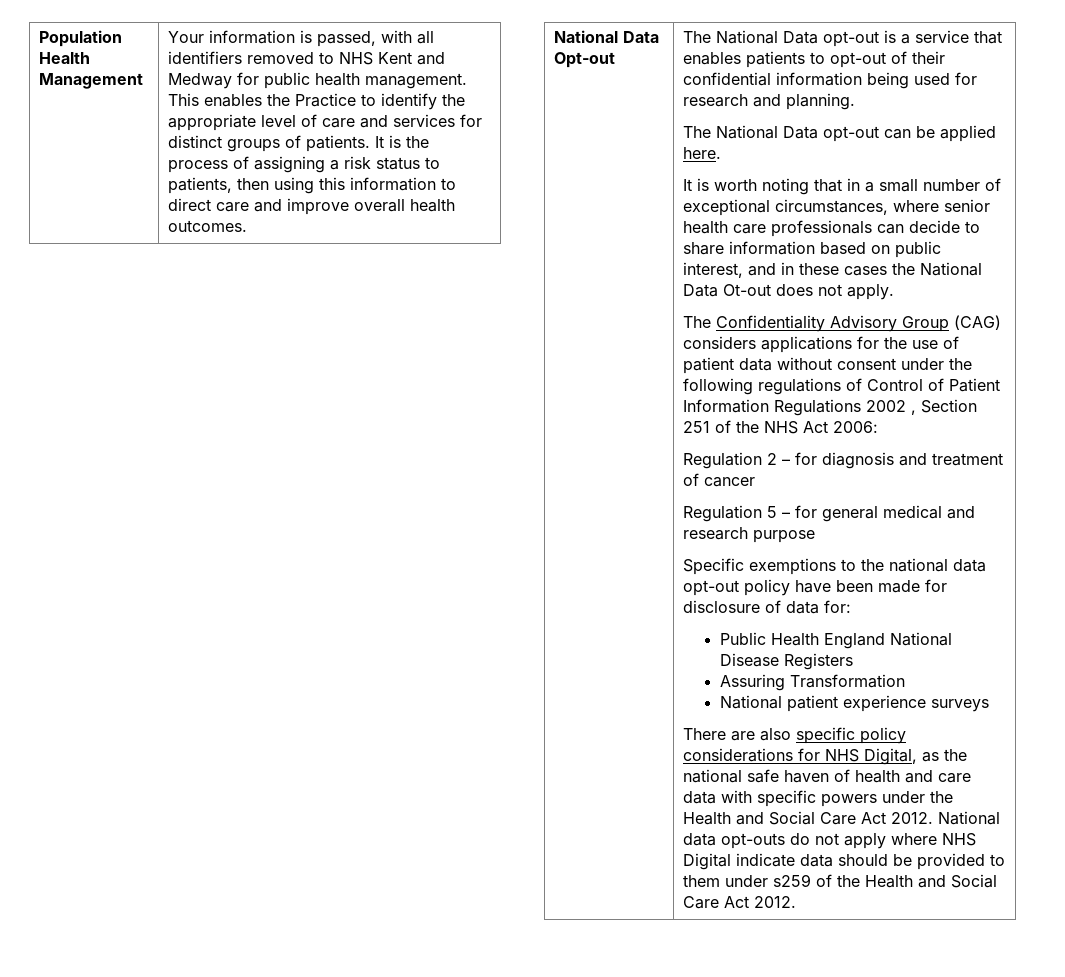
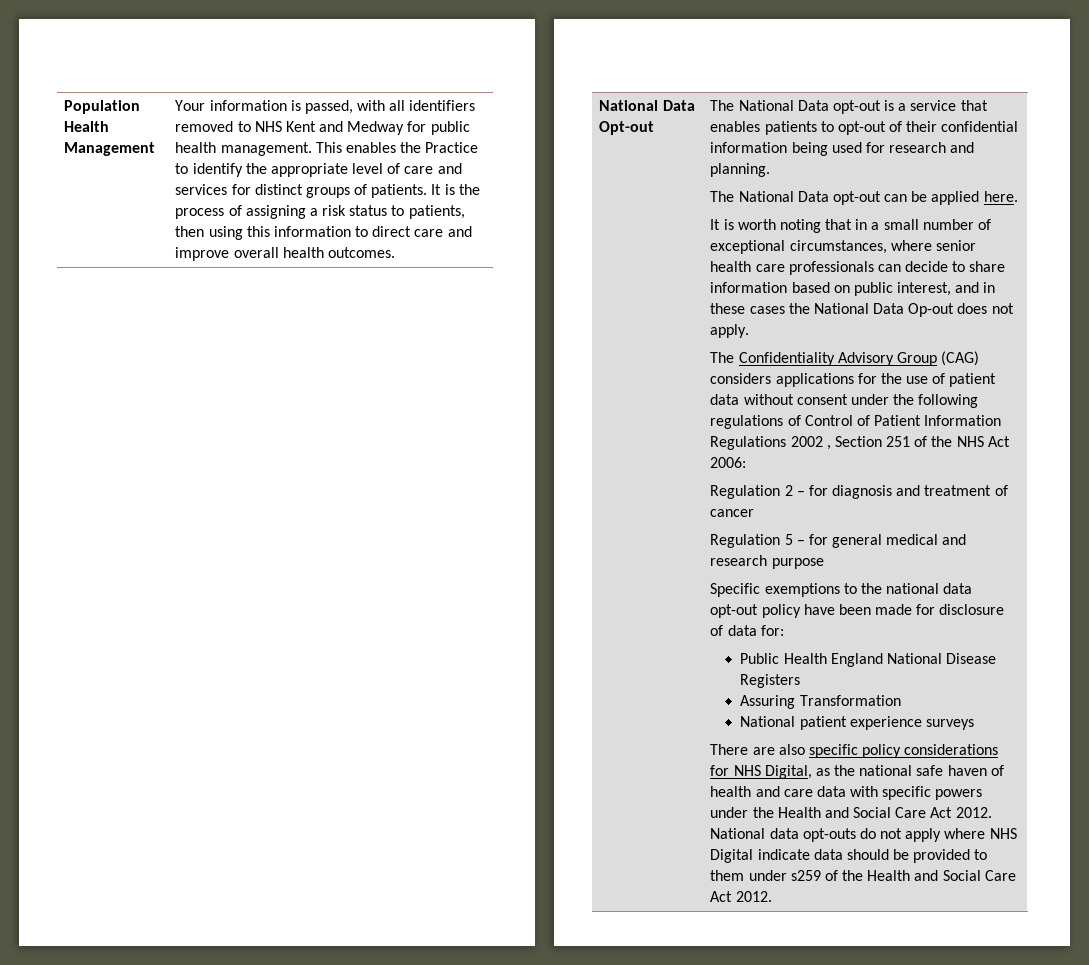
[723,284,772,296] Ot-out -> [908,303,955,317] Op-out

